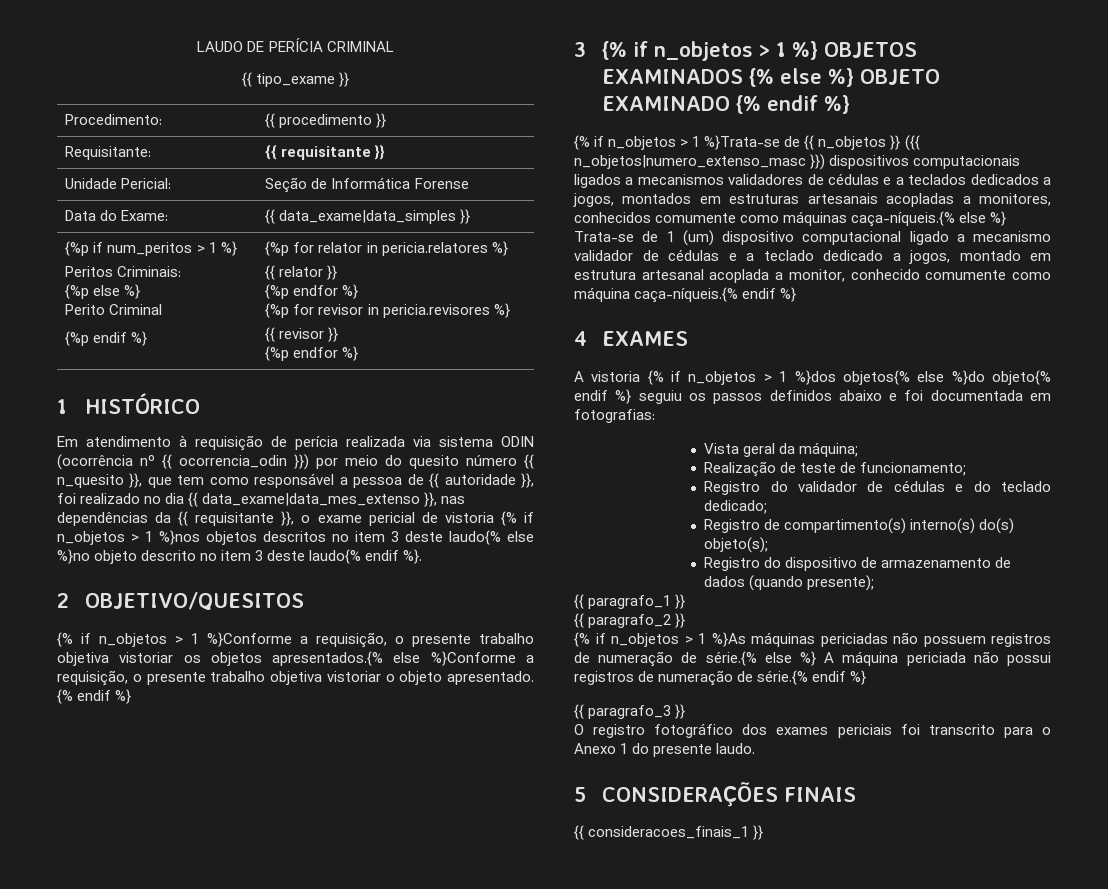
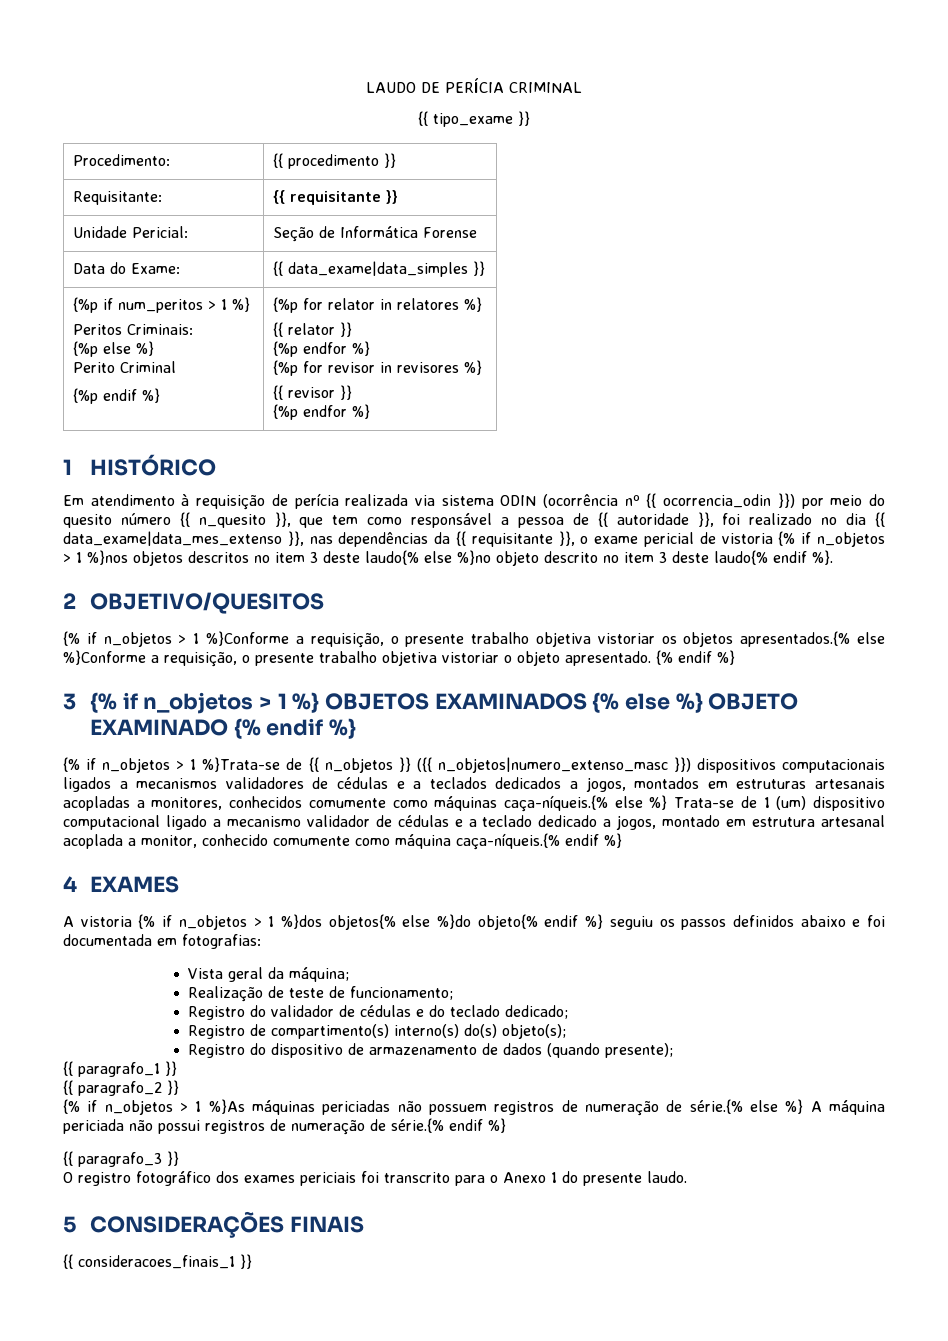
[381,242,488,256] pericia.relatores -> [396,298,459,310] relatores
[382,304,490,318] pericia.revisores -> [396,362,459,373] revisores

